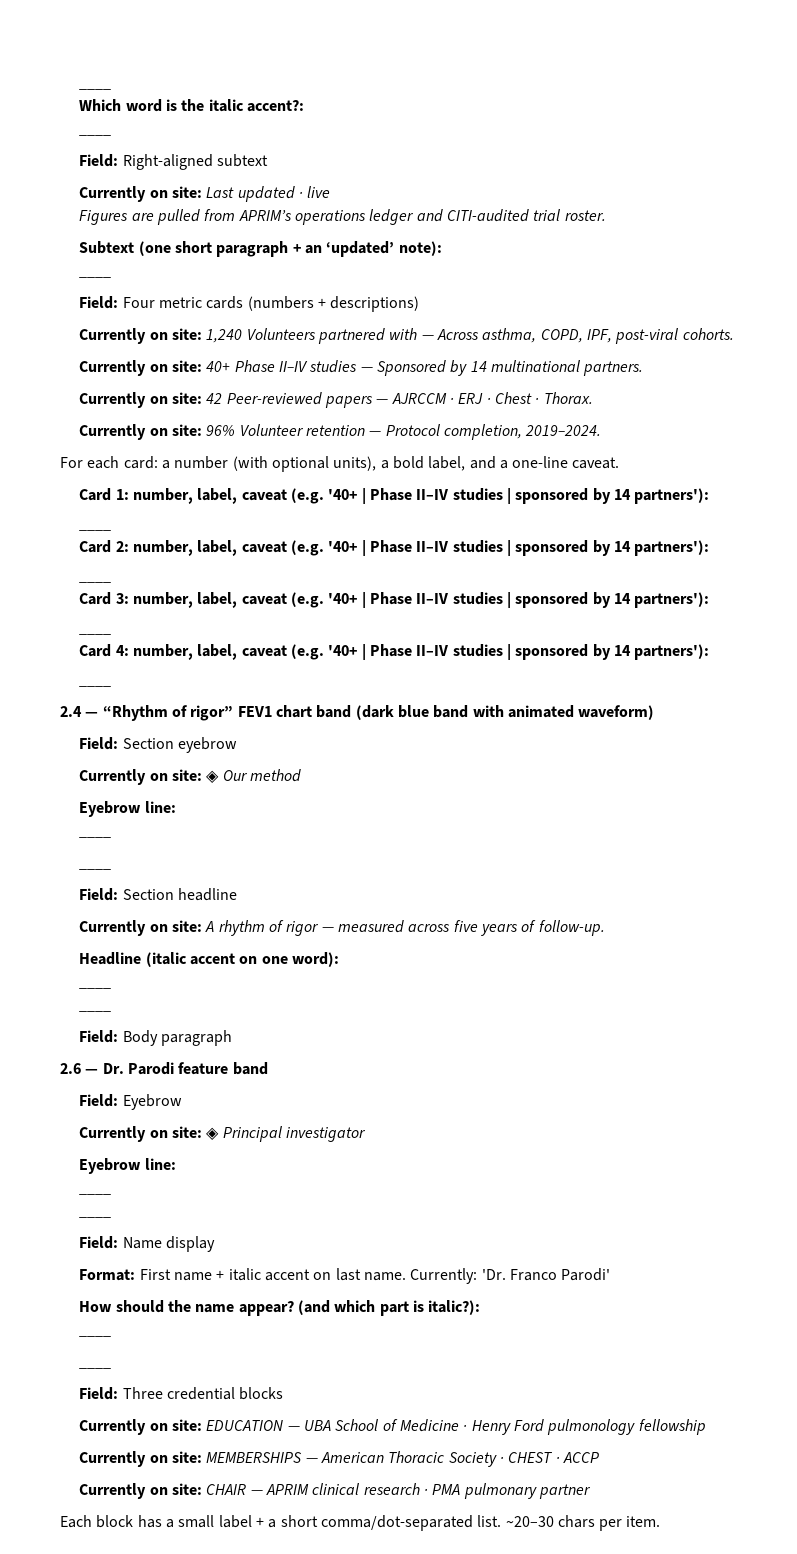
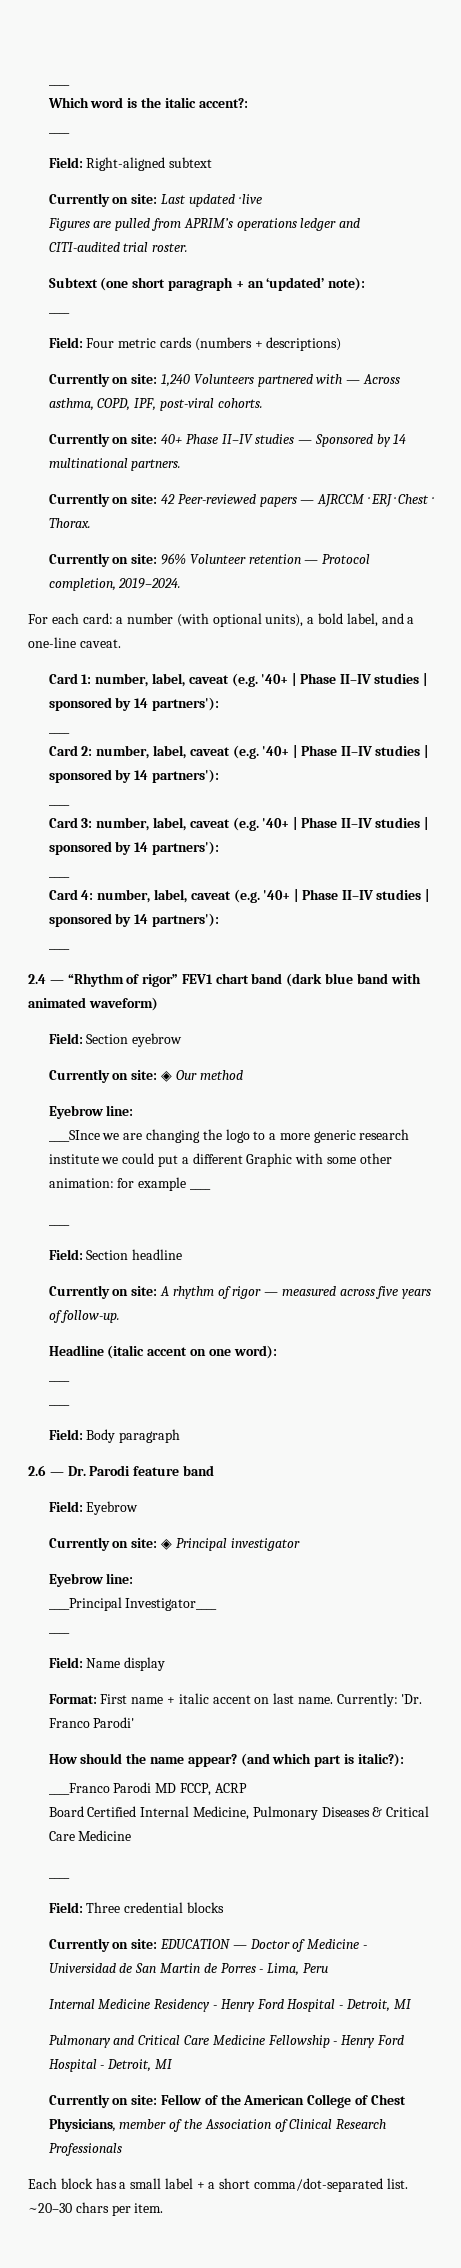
(176, 807) none -> [48,1129,410,1143] [48,1153,392,1167] [48,1177,187,1191] ____SInce we are changing the logo to a more generic research institute we could put a different Graphic with some other animation: for example
[79,1193,112,1195] ____ -> [48,1597,218,1611] ____Principal Investigator____
[79,1335,112,1337] ____ -> [48,1782,247,1796] [48,1806,430,1820] [48,1830,132,1841] ____Franco Parodi MD FCCP, ACRP // Board Certified Internal Medicine, Pulmonary Diseases & Critical Care Medicine
[304,1419,706,1435] [79,1451,600,1467] [79,1483,592,1499] UBA School of Medicine · Henry Ford pulmonology fellowship // Currently on site: MEMBERSHIPS — American Thoracic Society · CHEST · ACCP // Currently on site: CHAIR — APRIM clinical research · PMA pulmonary partner -> [249,1939,367,1952] [48,1963,328,1976] [48,1999,412,2012] [48,2035,404,2048] [48,2059,174,2072] [48,2094,406,2108] [48,2118,387,2132] [48,2143,122,2156] Doctor of Medicine - Universidad de San Martin de Porres - Lima, Peru // Internal Medicine Residency - Henry Ford Hospital - Detroit, MI // Pulmonary and Critical Care Medicine Fellowship - Henry Ford Hospital - Detroit, MI // Currently on site: Fellow of the American College of Chest Physicians, member of the Association of Clinical Research Professionals

